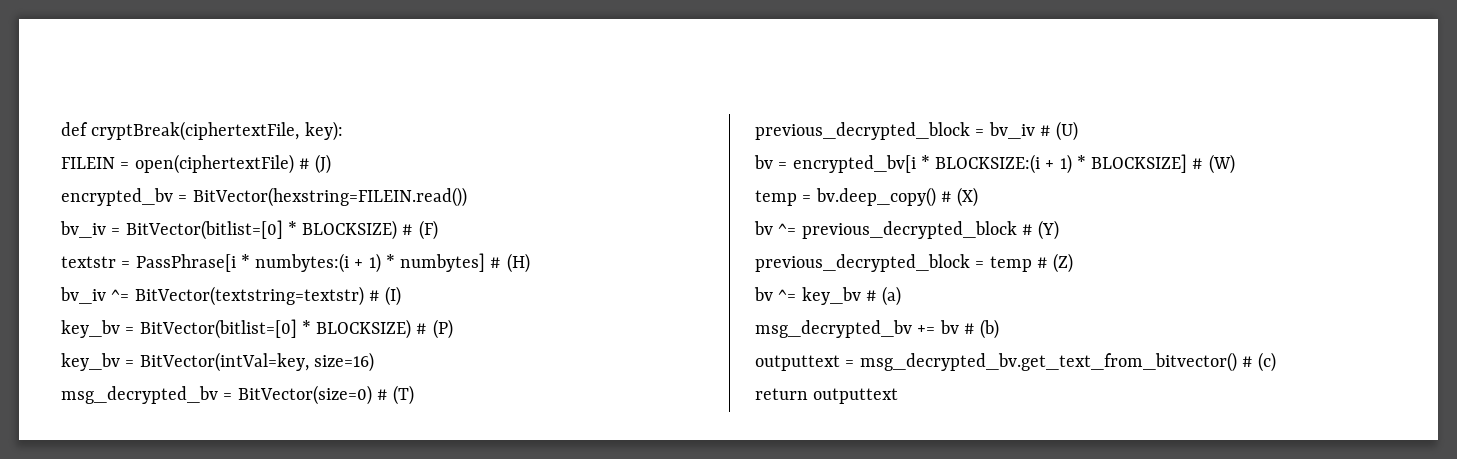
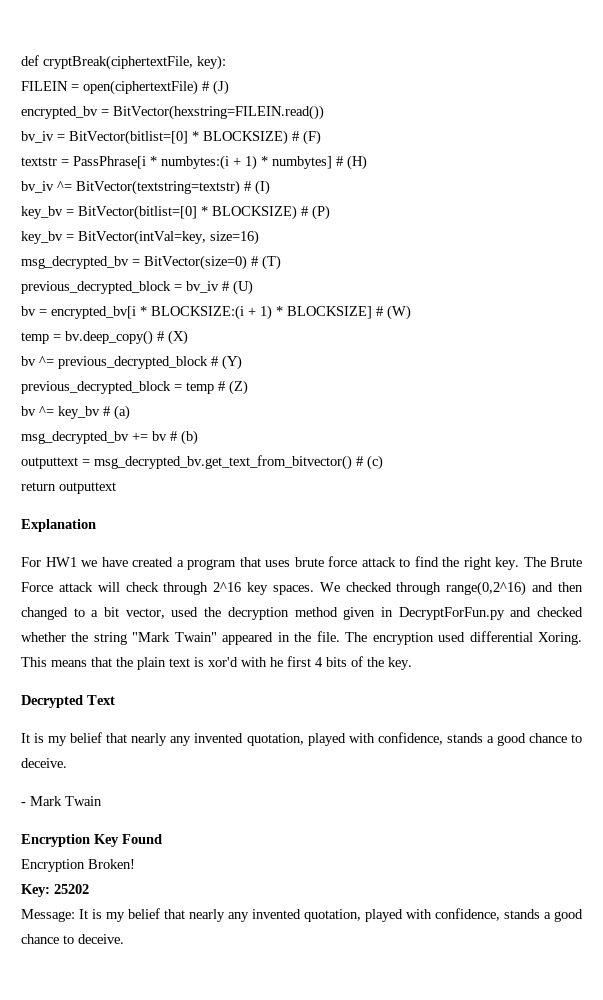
(899, 396) none -> [21,519,96,532] [21,556,582,570] [21,581,583,596] [21,607,583,620] [21,631,582,645] [21,656,412,670] [21,695,115,708] [21,732,582,746] [21,758,67,768] [21,796,102,806] [21,834,162,847] [21,859,135,872] [21,884,89,897] [21,908,583,922] [21,934,124,944] // Explanation // For HW1 we have created a program that uses brute force attack to find the right key. The Brute Force attack will check through 2^16 key spaces. We checked through range(0,2^16) and then changed to a bit vector, used the decryption method given in DecryptForFun.py and checked whether the string "Mark Twain" appeared in the file. The encryption used differential Xoring. This means that the plain text is xor'd with he first 4 bits of the key. // Decrypted Text // It is my belief that nearly any invented quotation, played with confidence, stands a good chance to deceive. // - Mark Twain // Encryption Key Found // Encryption Broken! // Key: 25202 // Message: It is my belief that nearly any invented quotation, played with confidence, stands a good chance to deceive.

